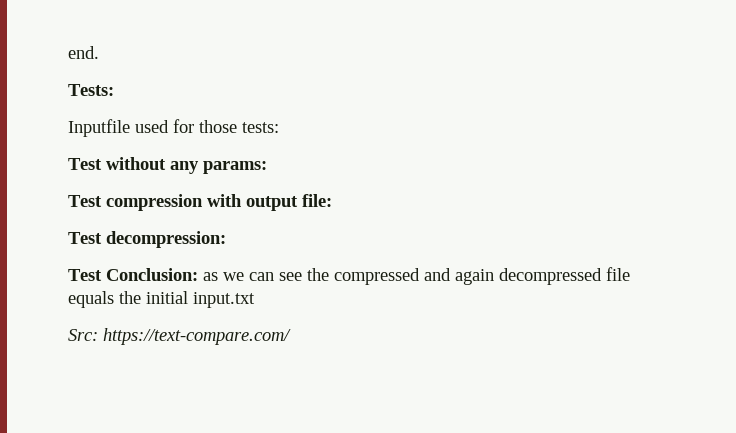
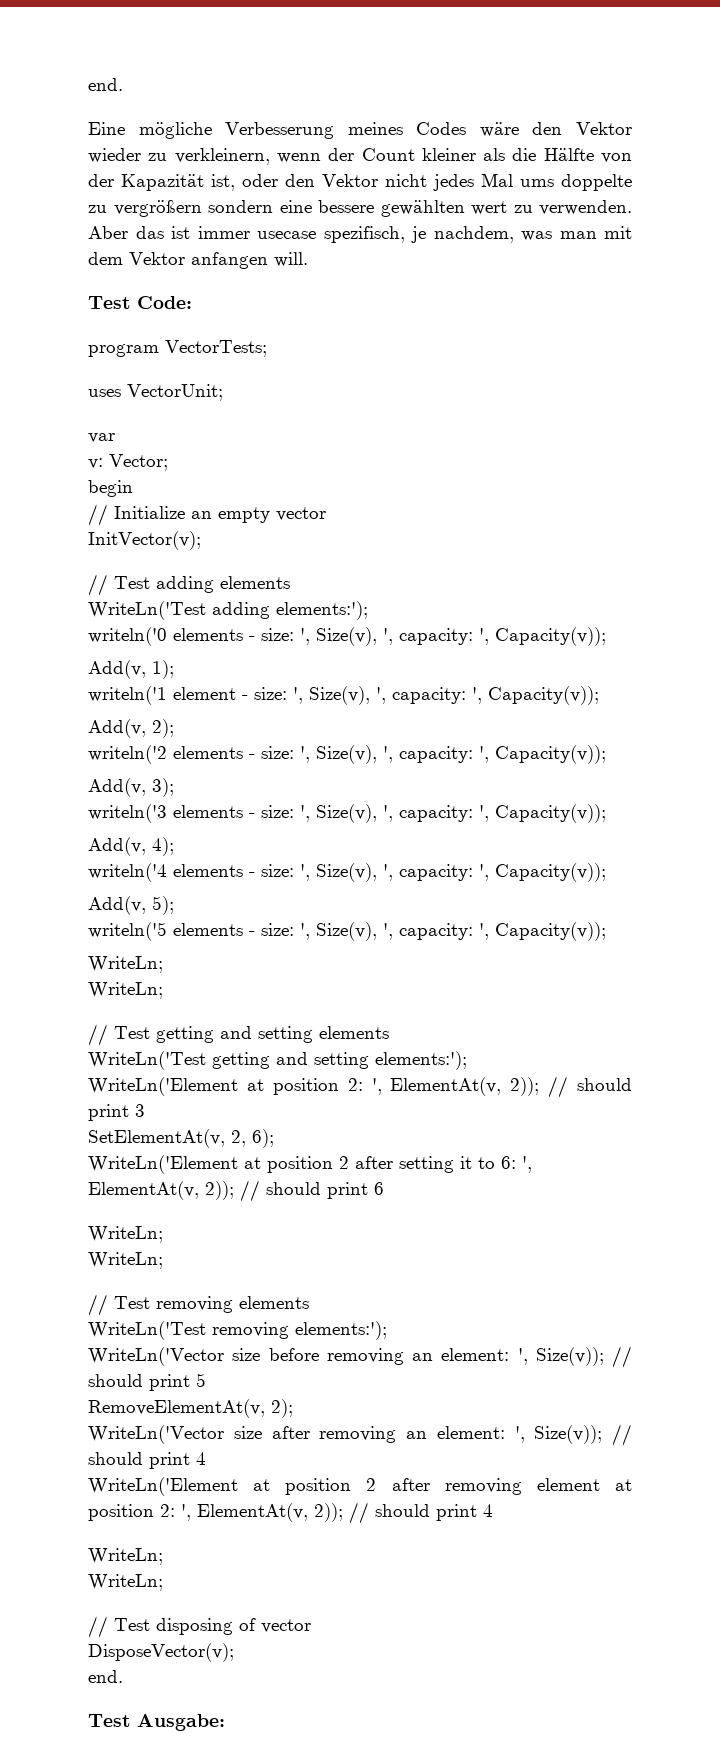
[68,46,99,59] [68,84,114,96] [68,119,279,137] [68,157,267,174] [68,194,332,211] [68,231,226,248] [68,267,630,285] [68,291,255,308] [68,328,291,345] end. // Tests: // Inputfile used for those tests: // Test without any params: // Test compression with output file: // Test decompression: // Test Conclusion: as we can see the compressed and again decompressed file equals the initial input.txt // Src: https://text-compare.com/ -> [88,78,123,91] [88,122,632,139] [88,148,633,165] [88,173,632,191] [88,200,632,217] [88,226,632,243] [88,252,308,269] [88,296,192,309] [88,340,267,357] [88,384,223,401] [88,433,115,443] [88,454,168,471] [88,480,133,497] [88,504,326,526] [88,531,201,550] [88,574,290,596] [88,601,368,620] [88,627,606,646] [88,660,174,679] [88,686,599,705] [88,719,174,738] [88,745,606,764] [88,778,174,797] [88,804,606,823] [88,837,174,856] [88,863,606,882] [88,896,174,915] [88,922,606,941] [88,956,163,973] [88,982,163,999] [88,1024,389,1046] [88,1051,467,1070] [88,1076,632,1098] [88,1104,145,1121] [88,1129,274,1148] [88,1155,532,1174] [88,1180,384,1202] [88,1226,163,1243] [88,1252,163,1269] [88,1294,309,1316] [88,1321,387,1340] [88,1346,632,1368] [88,1373,206,1391] [88,1399,293,1418] [88,1424,632,1446] [88,1452,206,1469] [88,1477,633,1496] [88,1502,493,1524] [88,1548,163,1565] [88,1574,163,1591] [88,1616,311,1638] [88,1643,234,1662] [88,1670,123,1683] [88,1714,225,1731] end. // Eine mögliche Verbesserung meines Codes wäre den Vektor wieder zu verkleinern, wenn der Count kleiner als die Hälfte von der Kapazität ist, oder den Vektor nicht jedes Mal ums doppelte zu vergrößern sondern eine bessere gewählten wert zu verwenden. Aber das ist immer usecase spezifisch, je nachdem, was man mit dem Vektor anfangen will. // Test Code: // program VectorTests; // uses VectorUnit; // var // v: Vector; // begin // // Initialize an empty vector // InitVector(v); // // Test adding elements // WriteLn('Test adding elements:'); // writeln('0 elements - size: ', Size(v), ', capacity: ', Capacity(v)); // Add(v, 1); // writeln('1 element - size: ', Size(v), ', capacity: ', Capacity(v)); // Add(v, 2); // writeln('2 elements - size: ', Size(v), ', capacity: ', Capacity(v)); // Add(v, 3); // writeln('3 elements - size: ', Size(v), ', capacity: ', Capacity(v)); // Add(v, 4); // writeln('4 elements - size: ', Size(v), ', capacity: ', Capacity(v)); // Add(v, 5); // writeln('5 elements - size: ', Size(v), ', capacity: ', Capacity(v)); // WriteLn; // WriteLn; // // Test getting and setting elements // WriteLn('Test getting and setting elements:'); // WriteLn('Element at position 2: ', ElementAt(v, 2)); // should print 3 // SetElementAt(v, 2, 6); // WriteLn('Element at position 2 after setting it to 6: ', ElementAt(v, 2)); // should print 6 // WriteLn; // WriteLn; // // Test removing elements // WriteLn('Test removing elements:'); // WriteLn('Vector size before removing an element: ', Size(v)); // should print 5 // RemoveElementAt(v, 2); // WriteLn('Vector size after removing an element: ', Size(v)); // should print 4 // WriteLn('Element at position 2 after removing element at position 2: ', ElementAt(v, 2)); // should print 4 // WriteLn; // WriteLn; // // Test disposing of vector // DisposeVector(v); // end. // Test Ausgabe:

